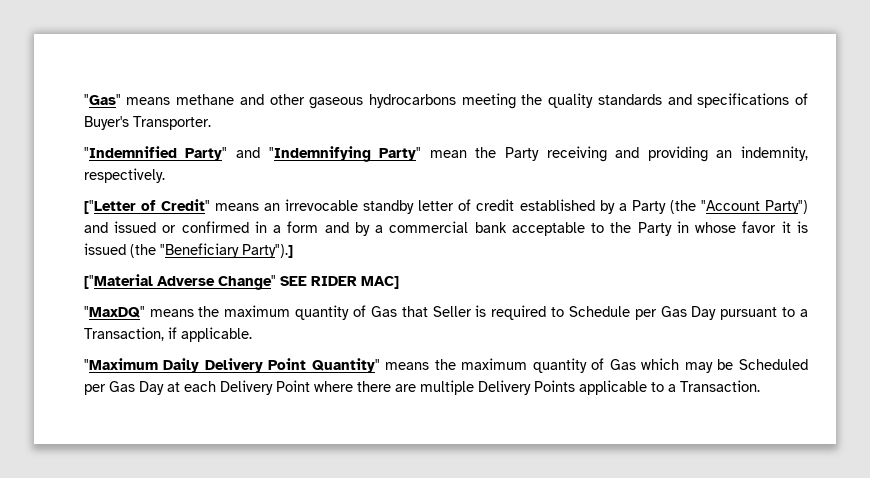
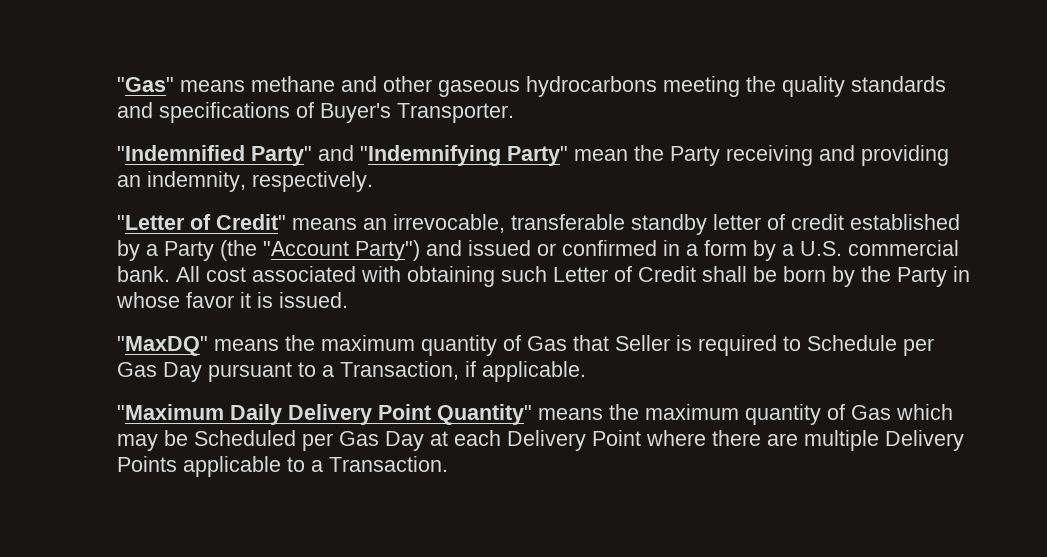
[83,200,136,214] ["Letter -> [117,215,186,230] "Letter
[285,199,359,211] irrevocable -> [393,214,626,233] irrevocable, transferable
[324,221,605,236] and by a commercial bank acceptable to -> [753,240,960,261] [117,266,856,287] by a U.S. commercial bank. All cost associated with obtaining such Letter of Credit shall be born by
[83,243,293,258] [83,274,399,290] issued (the "Beneficiary Party").] // ["Material Adverse Change" SEE RIDER MAC] -> [279,292,349,308] issued.

